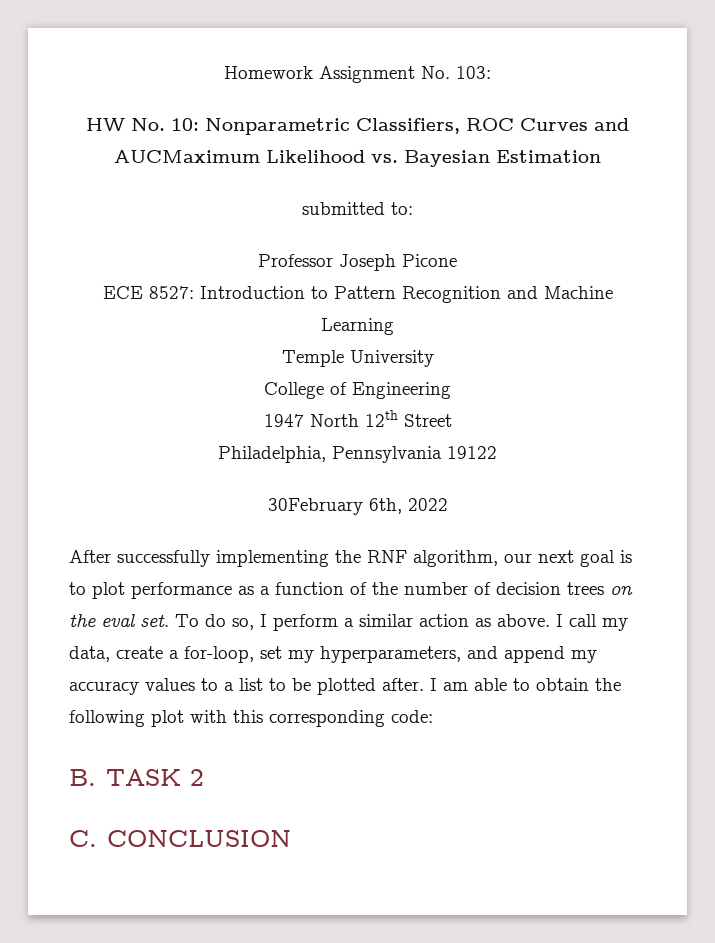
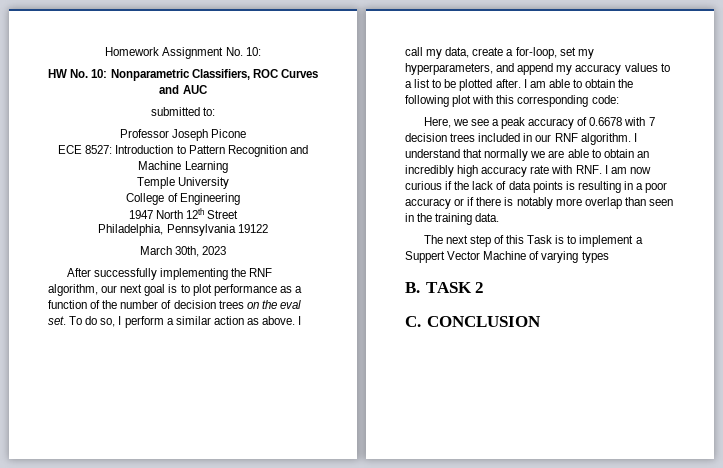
[456,66,491,79] 103: -> [245,47,261,56] 10:
[114,150,601,167] AUCMaximum Likelihood vs. Bayesian Estimation -> [182,85,207,94] AUC
[267,498,448,515] 30February 6th, 2022 -> [139,246,227,257] March 30th, 2023
(433, 716) none -> [423,117,655,129] [405,133,637,145] [405,149,649,161] [405,165,651,177] [405,181,668,193] [405,197,673,209] [405,213,500,225] [423,235,643,247] [405,251,609,263] // Here, we see a peak accuracy of 0.6678 with 7 decision trees included in our RNF algorithm. I understand that normally we are able to obtain an incredibly high accuracy rate with RNF. I am now curious if the lack of data points is resulting in a poor accuracy or if there is notably more overlap than seen in the training data. // The next step of this Task is to implement a Suppert Vector Machine of varying types

